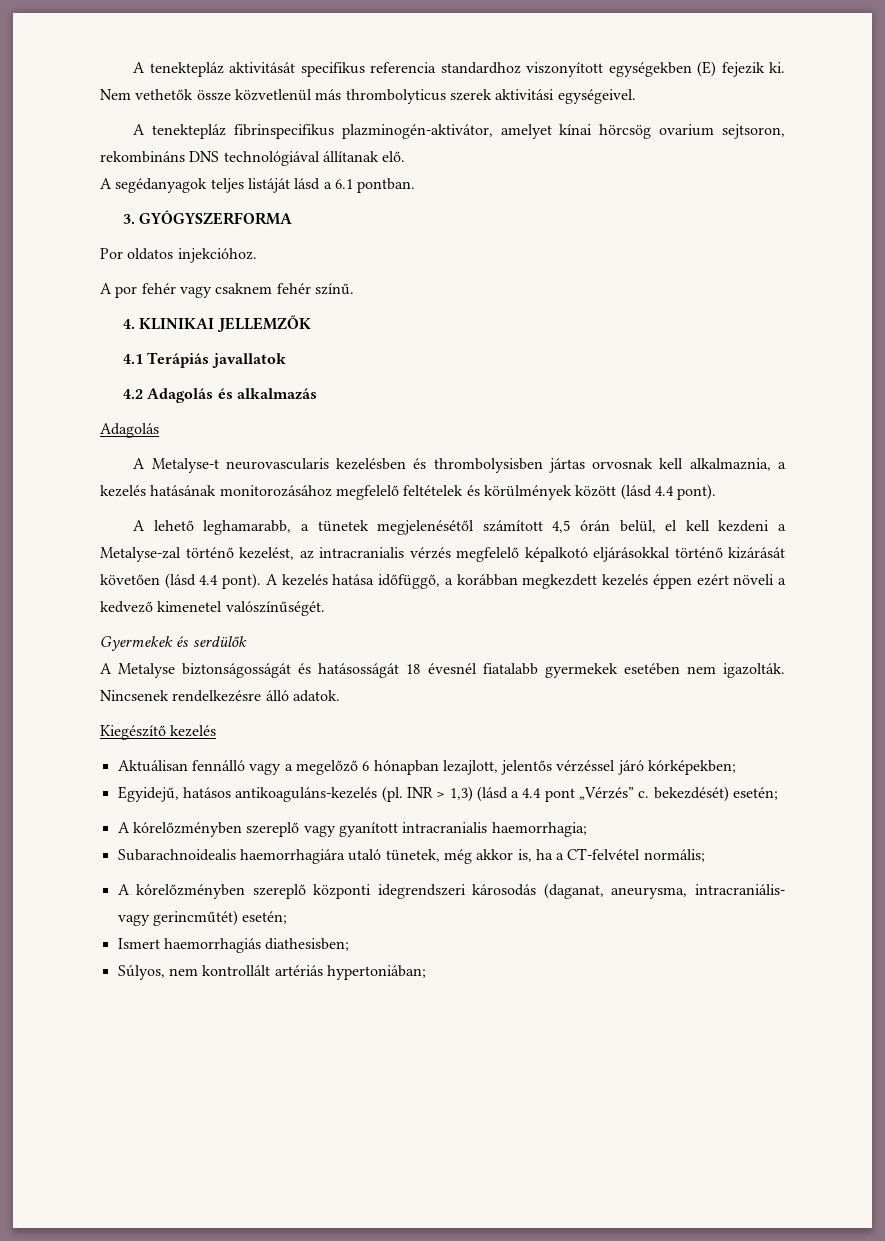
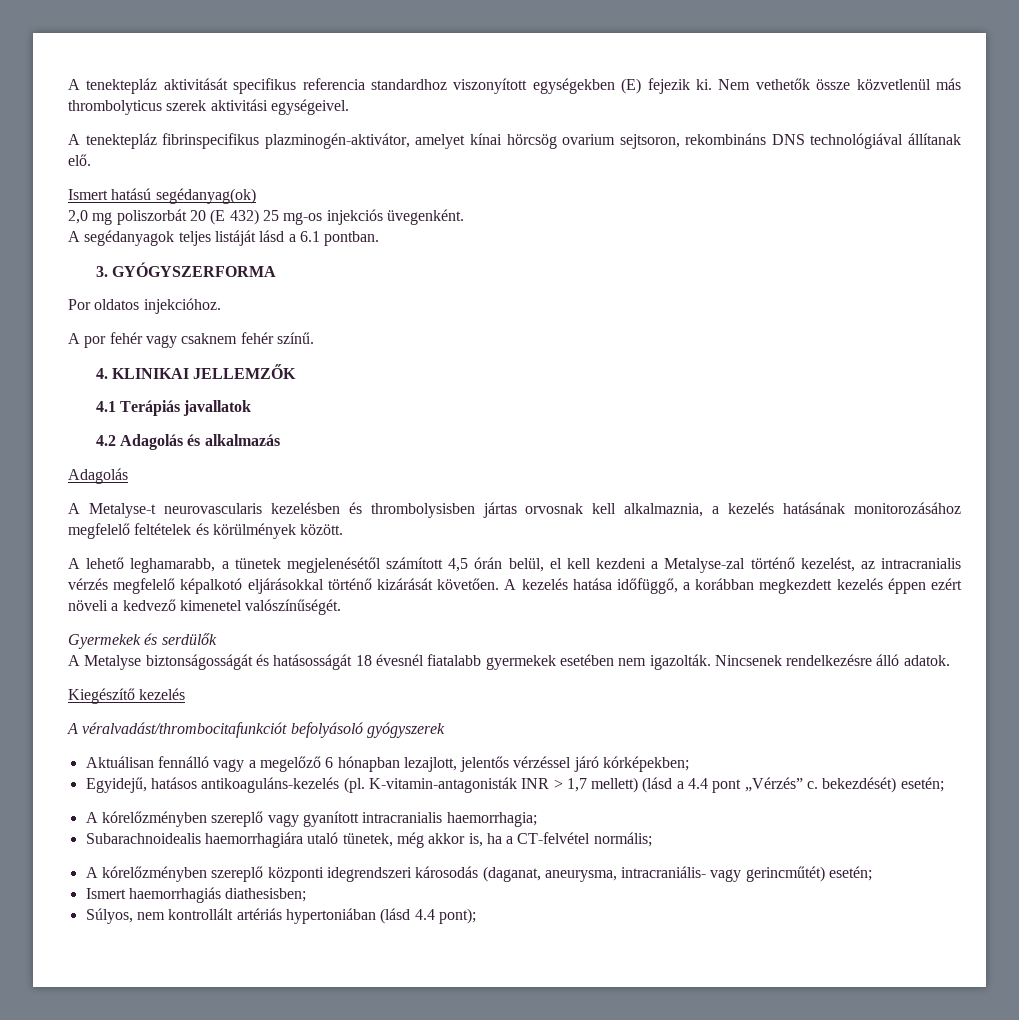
(406, 156) none -> [68,188,256,204] [68,209,464,225] // Ismert hatású segédanyag(ok) // 2,0 mg poliszorbát 20 (E 432) 25 mg-os injekciós üvegenként.
[575,484,717,500] között (lásd 4.4 pont). -> [300,524,344,535] között.
[100,573,262,589] követően (lásd 4.4 pont). -> [437,578,500,590] követően.
(217, 731) none -> [67,722,445,738] // A véralvadást/thrombocitafunkciót befolyásoló gyógyszerek
(403, 794) none -> [368,777,517,793] K-vitamin-antagonisták
[449,786,473,802] 1,3) -> [566,777,639,793] 1,7 mellett)
[326,965,426,980] hypertoniában; -> [285,908,476,924] hypertoniában (lásd 4.4 pont);

